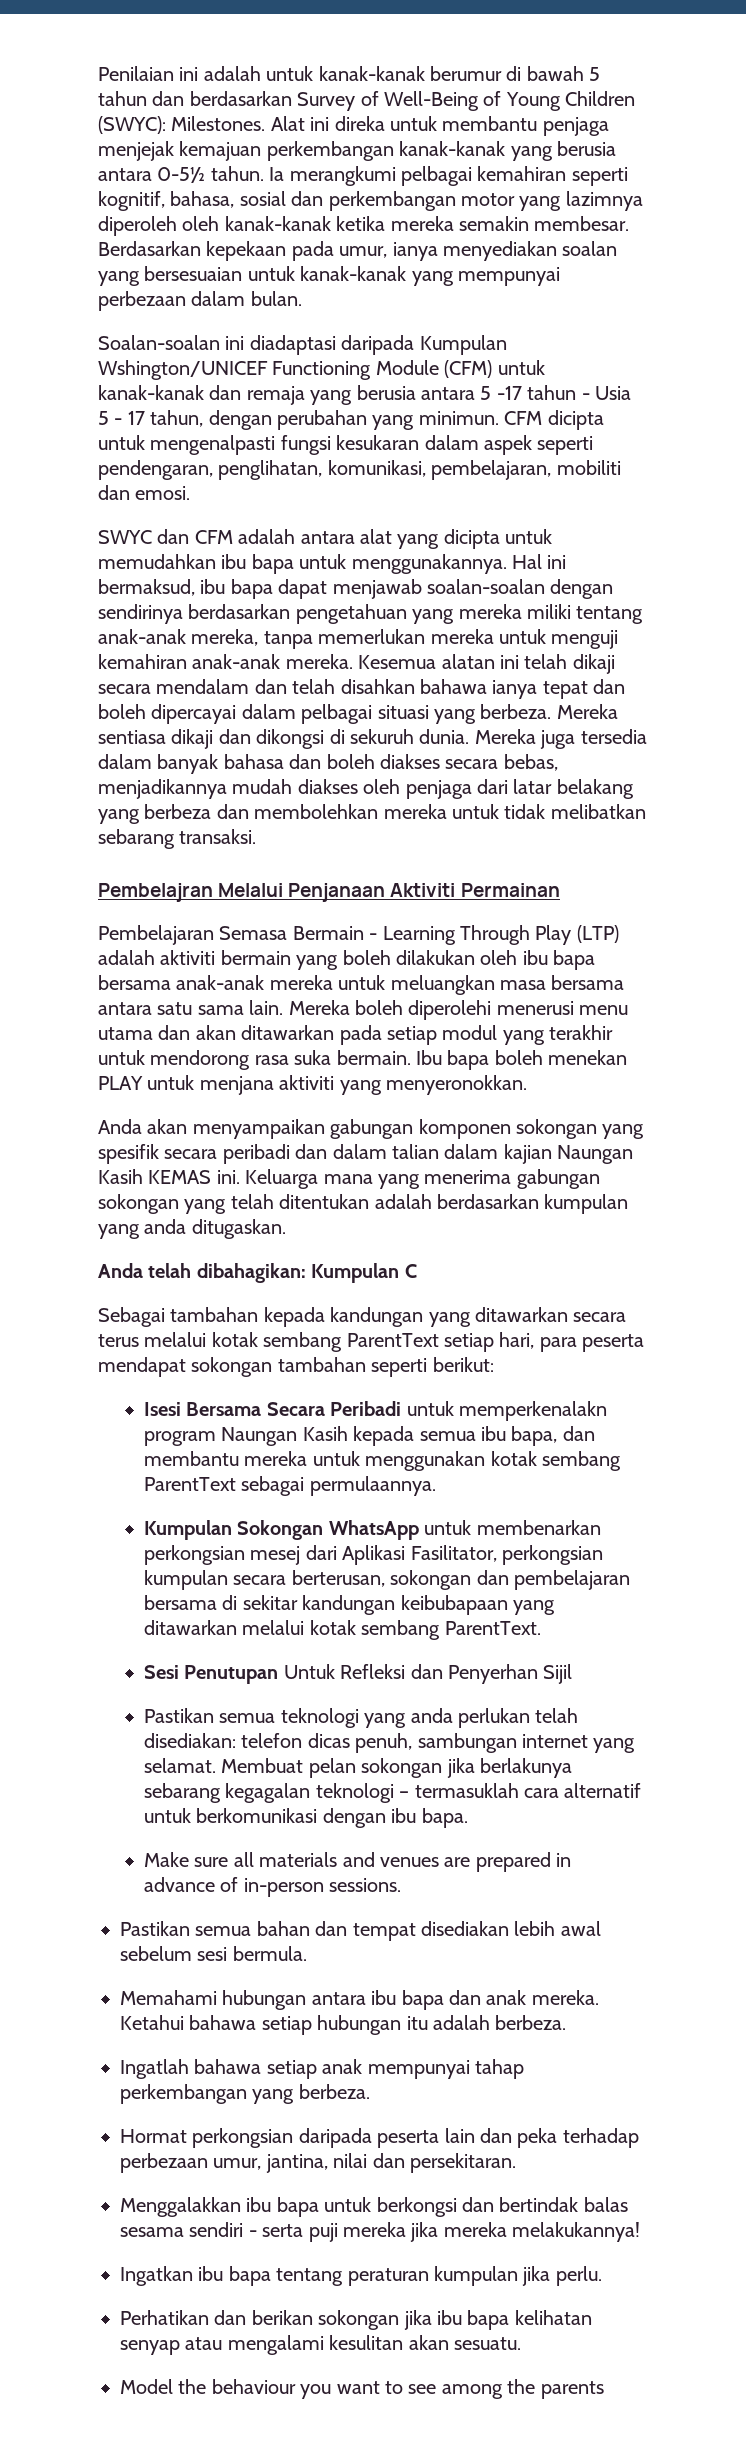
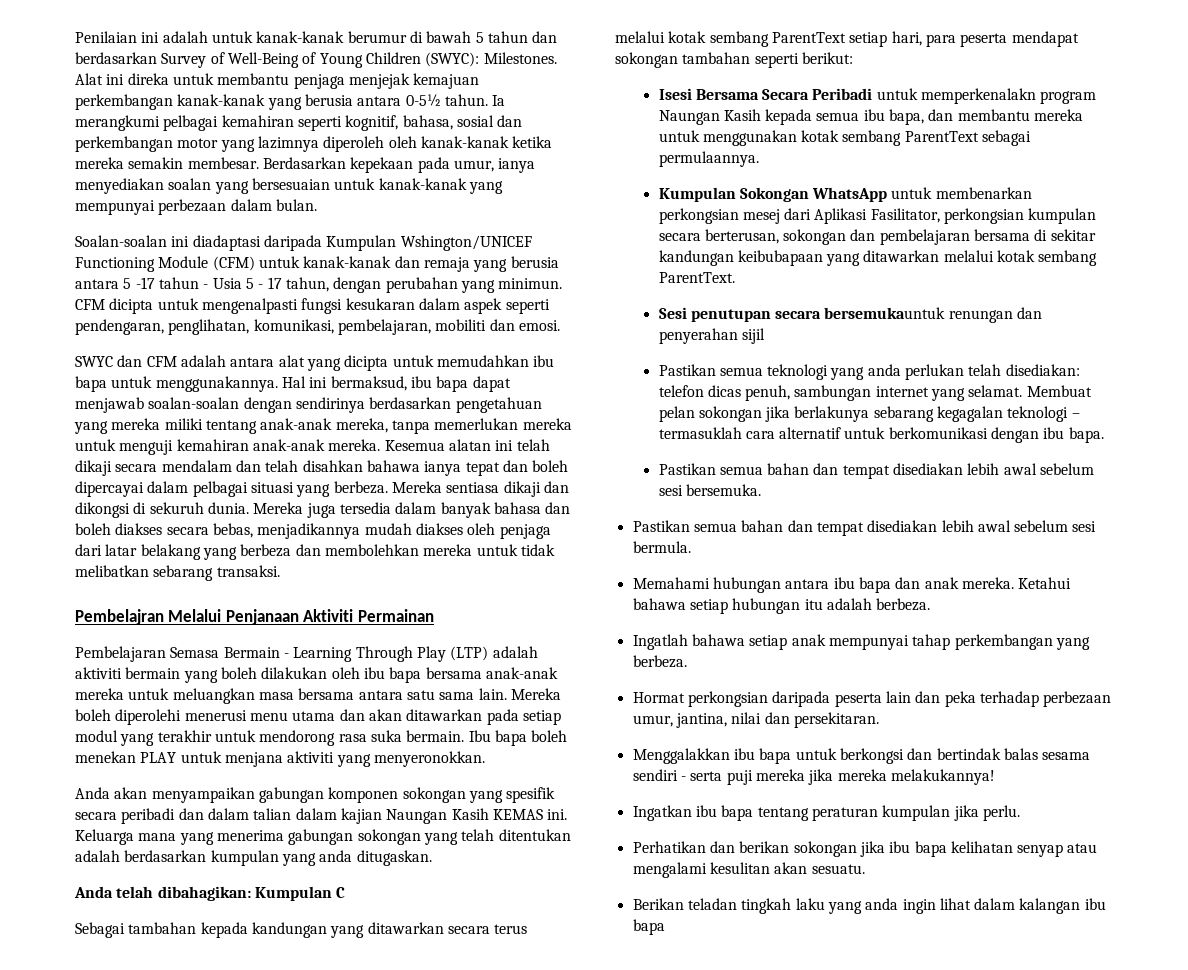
[184,1664,573,1684] Penutupan Untuk Refleksi dan Penyerhan Sijil -> [690,307,1043,323] [658,328,765,344] penutupan secara bersemukauntuk renungan dan penyerahan sijil
[144,1852,572,1872] [144,1877,402,1897] Make sure all materials and venues are prepared in advance of in-person sessions. -> [658,463,1095,479] [658,484,761,496] Pastikan semua bahan dan tempat disediakan lebih awal sebelum sesi bersemuka.
[120,2379,604,2399] Model the behaviour you want to see among the parents -> [632,898,1106,914] [632,919,665,935] Berikan teladan tingkah laku yang anda ingin lihat dalam kalangan ibu bapa

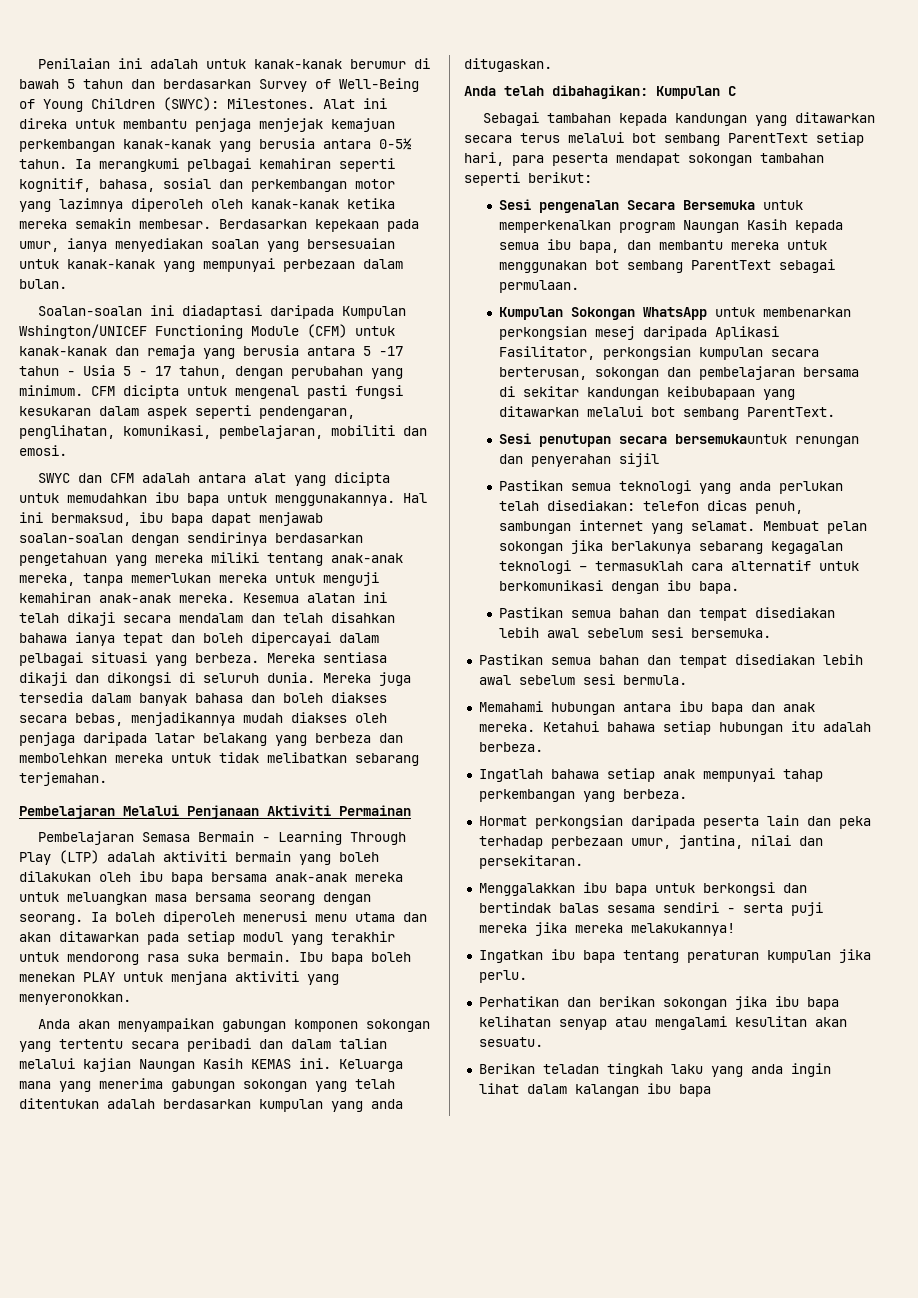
[498,278,563,289] minimun. -> [19,385,83,396] minimum.
[201,298,298,314] mengenalpasti -> [235,385,347,399] mengenal pasti
[149,502,204,514] sekuruh -> [203,673,259,683] seluruh
[75,544,102,556] dari -> [83,732,147,746] daripada
[216,565,280,577] [75,609,164,625] transaksi. // Pembelajran -> [19,772,107,786] [19,805,115,819] terjemahan. // Pembelajaran
[358,688,561,700] [75,709,182,725] antara satu sama lain. Mereka boleh diperolehi -> [259,892,371,905] [19,911,235,925] seorang dengan seorang. Ia boleh diperoleh
[506,787,556,803] spesifik -> [59,1039,123,1049] tertentu
[295,808,337,820] dalam -> [19,1058,75,1069] melalui
[668,31,707,43] kotak -> [632,133,656,143] bot
[658,88,1037,104] Isesi Bersama Secara Peribadi untuk memperkenalakn -> [498,199,803,213] [498,220,611,233] Sesi pengenalan Secara Bersemuka untuk memperkenalkan
[801,130,840,142] kotak -> [594,260,619,270] bot
[658,151,759,167] permulaannya. -> [498,280,579,293] permulaan.
[784,208,812,220] dari -> [642,326,707,340] daripada
[997,250,1036,262] kotak -> [650,407,675,417] bot

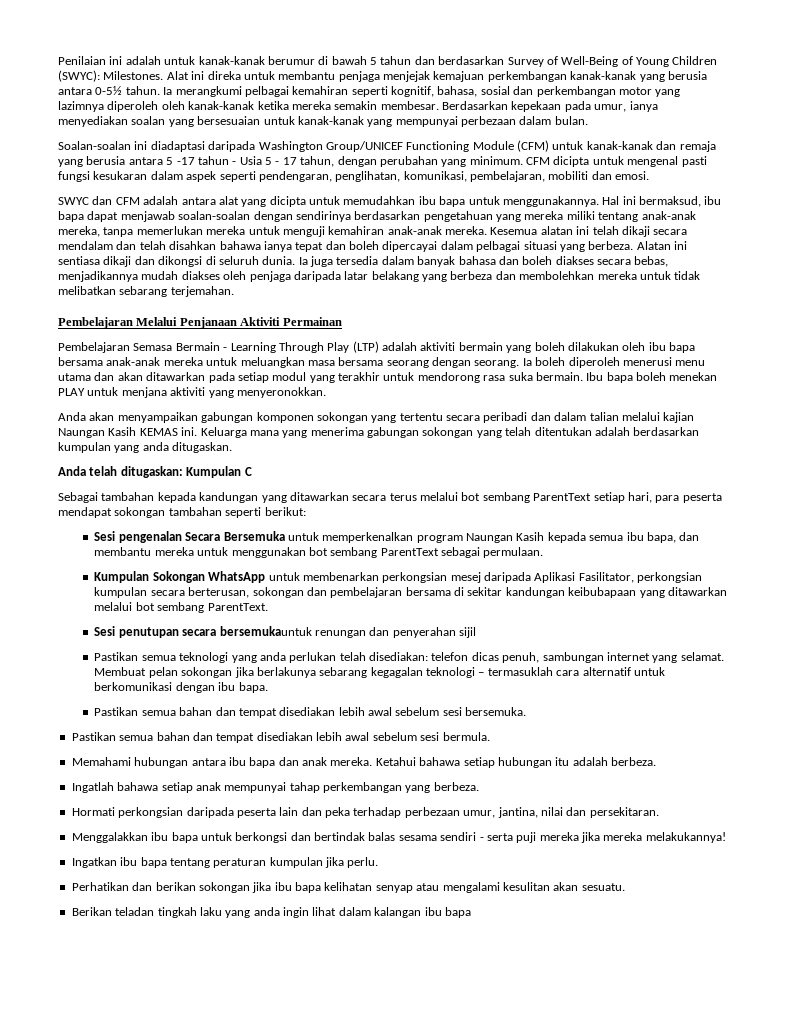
[341,306,406,319] [19,324,147,339] Kumpulan Wshington/UNICEF -> [258,141,403,152] Washington Group/UNICEF
[267,653,315,663] Mereka -> [636,241,687,250] Alatan ini
[323,673,371,683] Mereka -> [298,257,308,265] Ia
[552,85,648,99] dibahagikan: -> [120,466,183,478] ditugaskan:
[478,816,527,826] Hormat -> [71,807,115,816] Hormati

